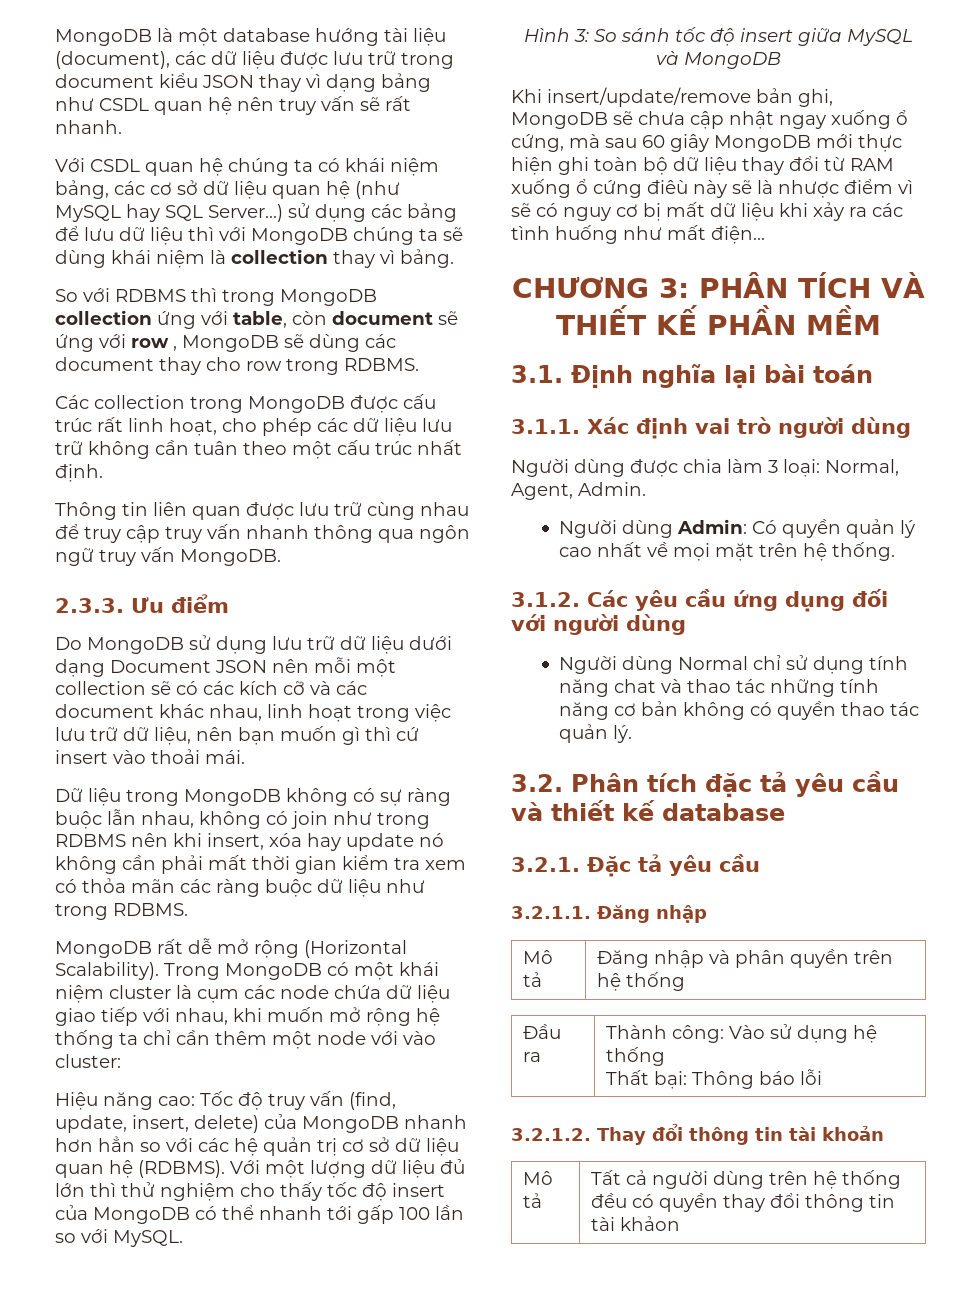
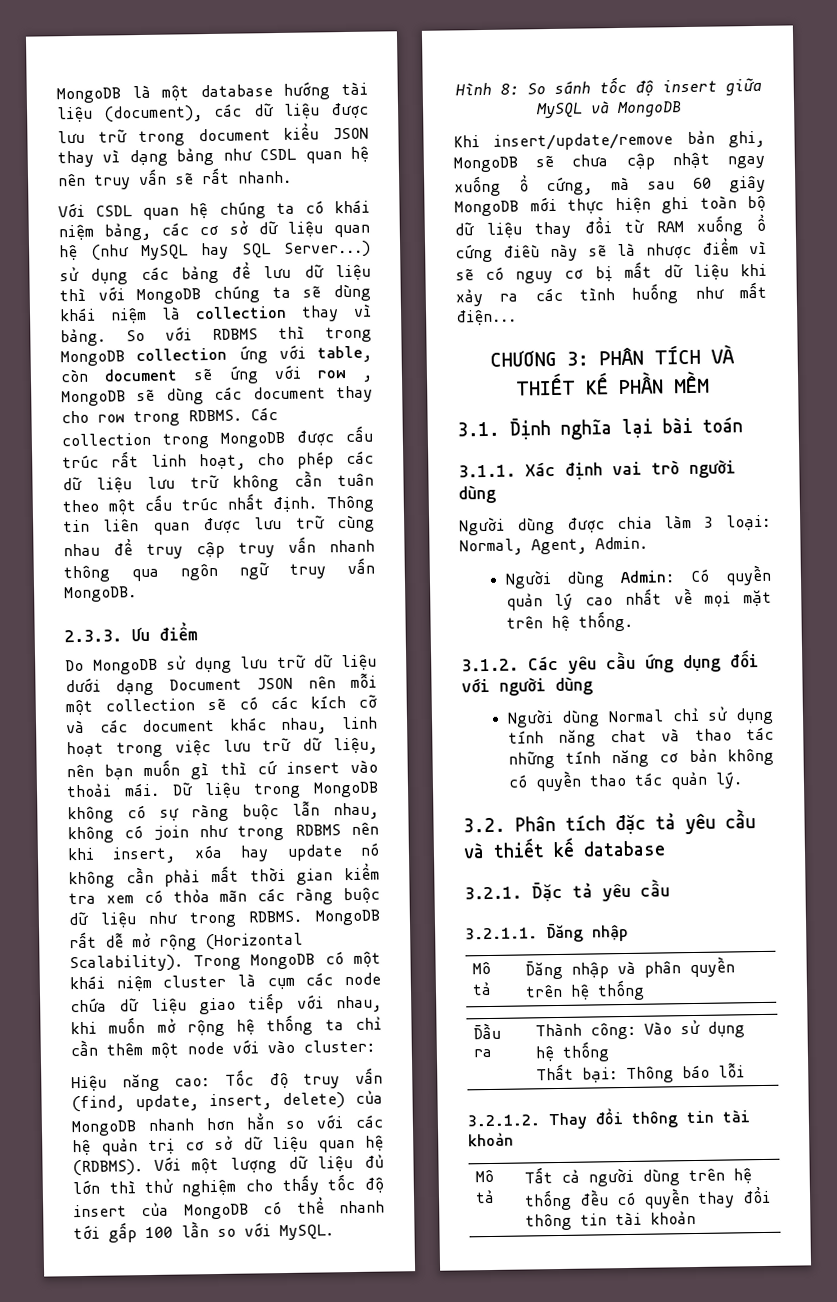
(454, 258) // -> (106, 337) none
(419, 364) // -> (242, 415) none
(103, 473) // -> (318, 504) none
(245, 757) // -> (160, 789) none
(188, 909) // -> (303, 916) none
[574,29,589,42] 3: -> [499,83,519,95] 8:
[619,1216,680,1231] khảon -> [649,1211,696,1225] khoản

